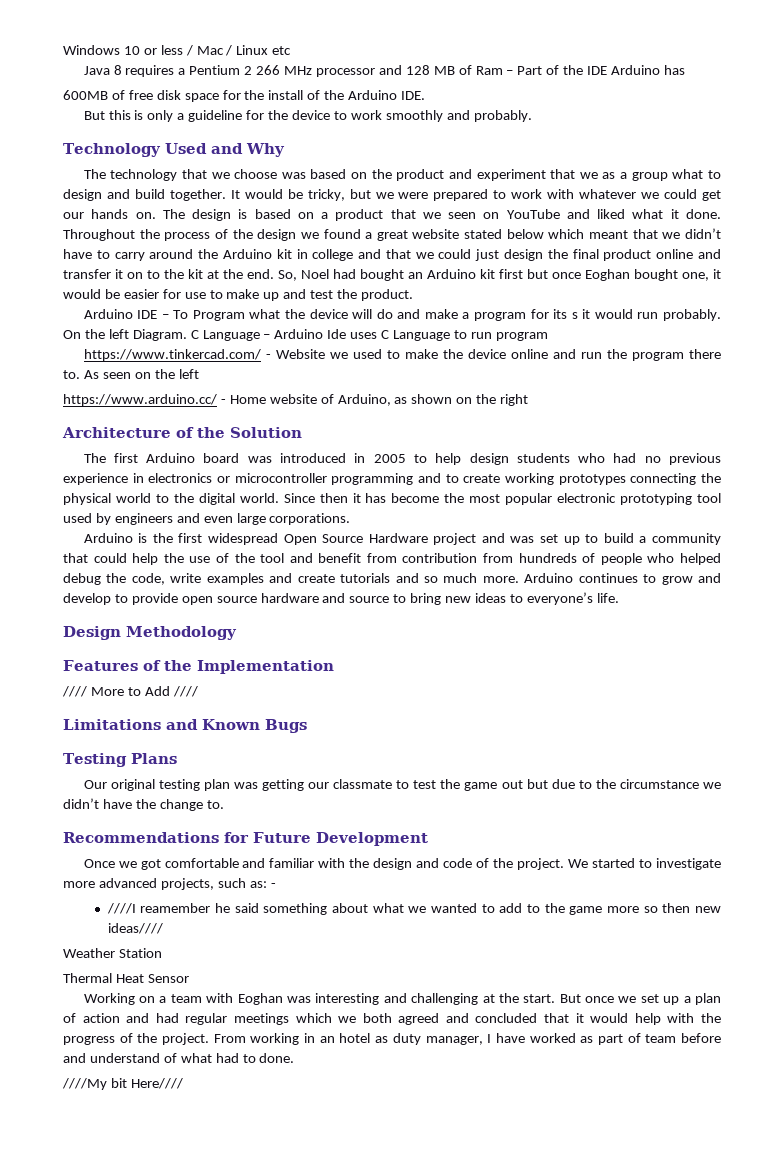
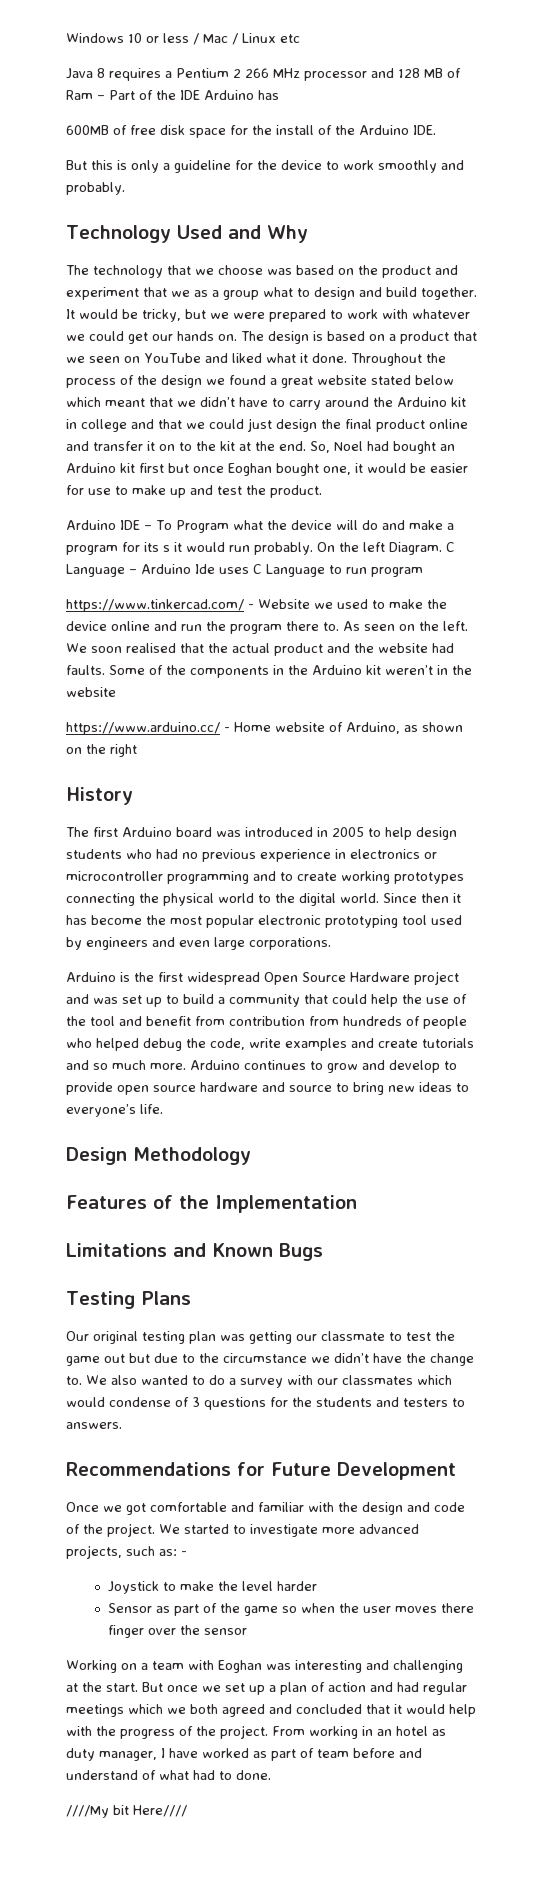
[178,369,199,379] left -> [443,621,468,631] [66,643,454,656] [66,665,472,678] [66,687,116,697] left. We soon realised that the actual product and the website had faults. Some of the components in the Arduino kit weren’t in the website
[62,427,302,438] Architecture of the Solution -> [66,787,133,805] History
[62,686,198,697] // //// More to Add //// -> (357, 1204) none
(224, 804) none -> [86,1375,452,1388] [66,1397,465,1410] [66,1422,122,1429] We also wanted to do a survey with our classmates which would condense of 3 questions for the students and testers to answers.
[106,903,722,915] [107,923,163,934] [63,948,162,958] [63,973,189,983] ////I reamember he said something about what we wanted to add to the game more so then new ideas//// // Weather Station // Thermal Heat Sensor -> [107,1581,317,1594] [107,1603,474,1616] [107,1625,247,1638] Joystick to make the level harder // Sensor as part of the game so when the user moves there finger over the sensor

